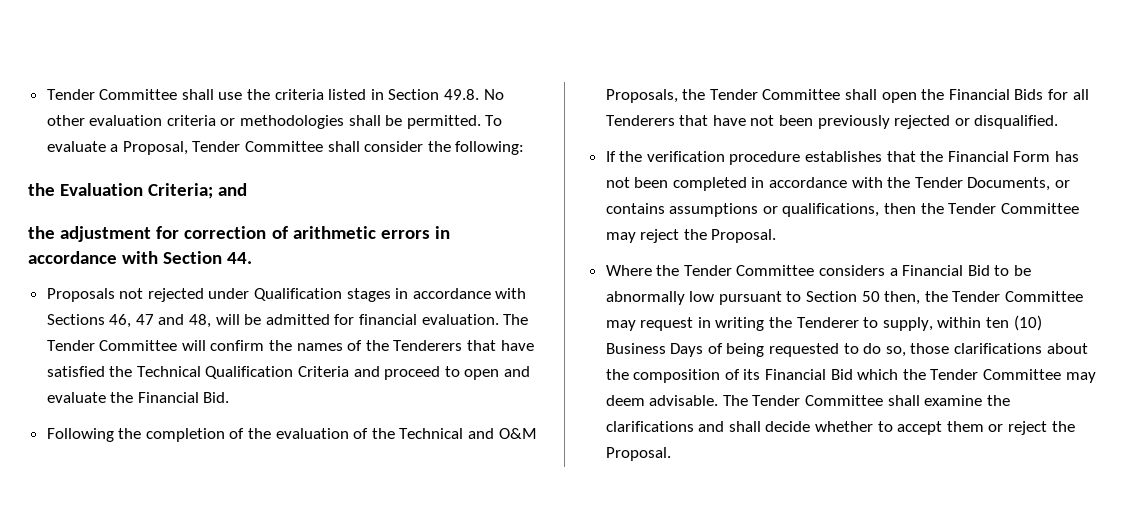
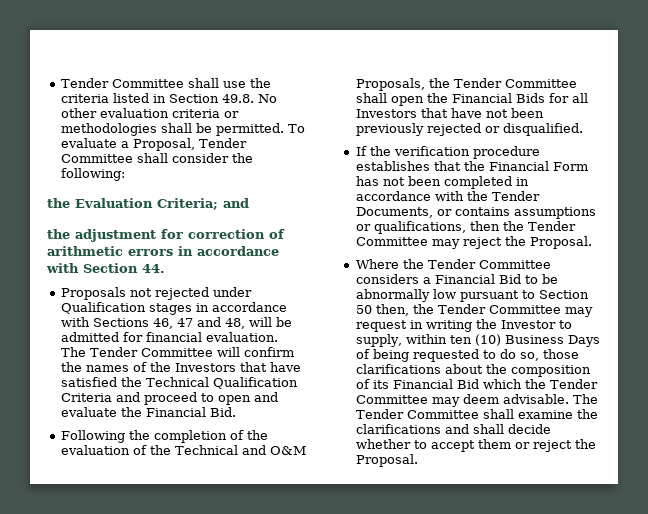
[393,340,463,351] Tenderers -> [174,363,236,372] Investors
[605,115,675,126] Tenderers -> [355,109,417,118] Investors
[796,317,859,328] Tenderer -> [500,320,556,329] Investor

